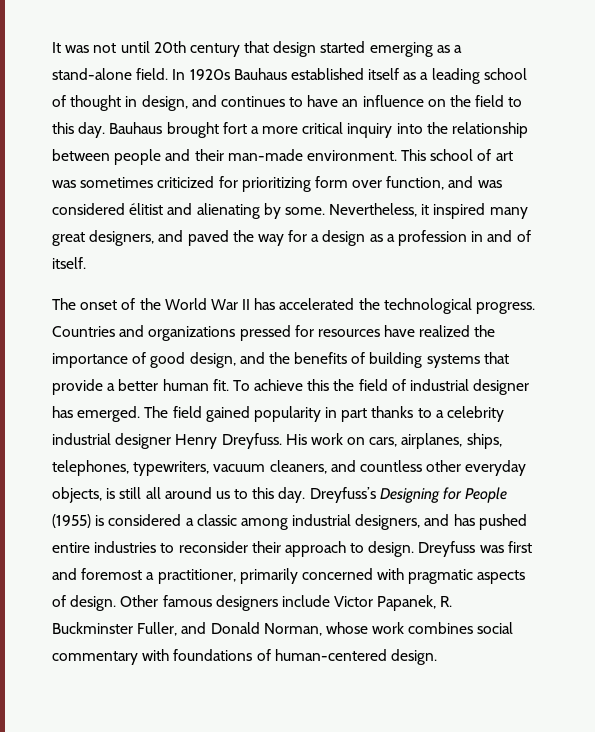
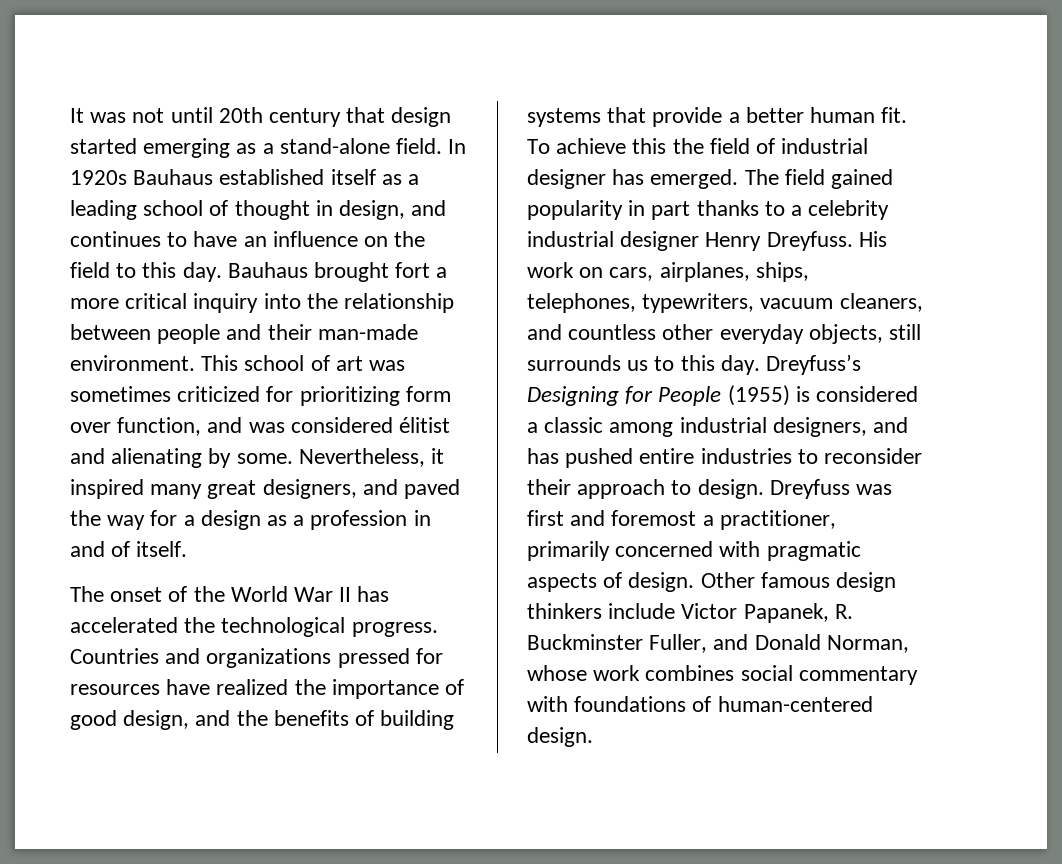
[106,487,212,499] is still all around -> [889,324,922,340] [527,355,621,371] still surrounds
[215,595,278,611] designers -> [836,572,897,592] [527,603,602,619] design thinkers

